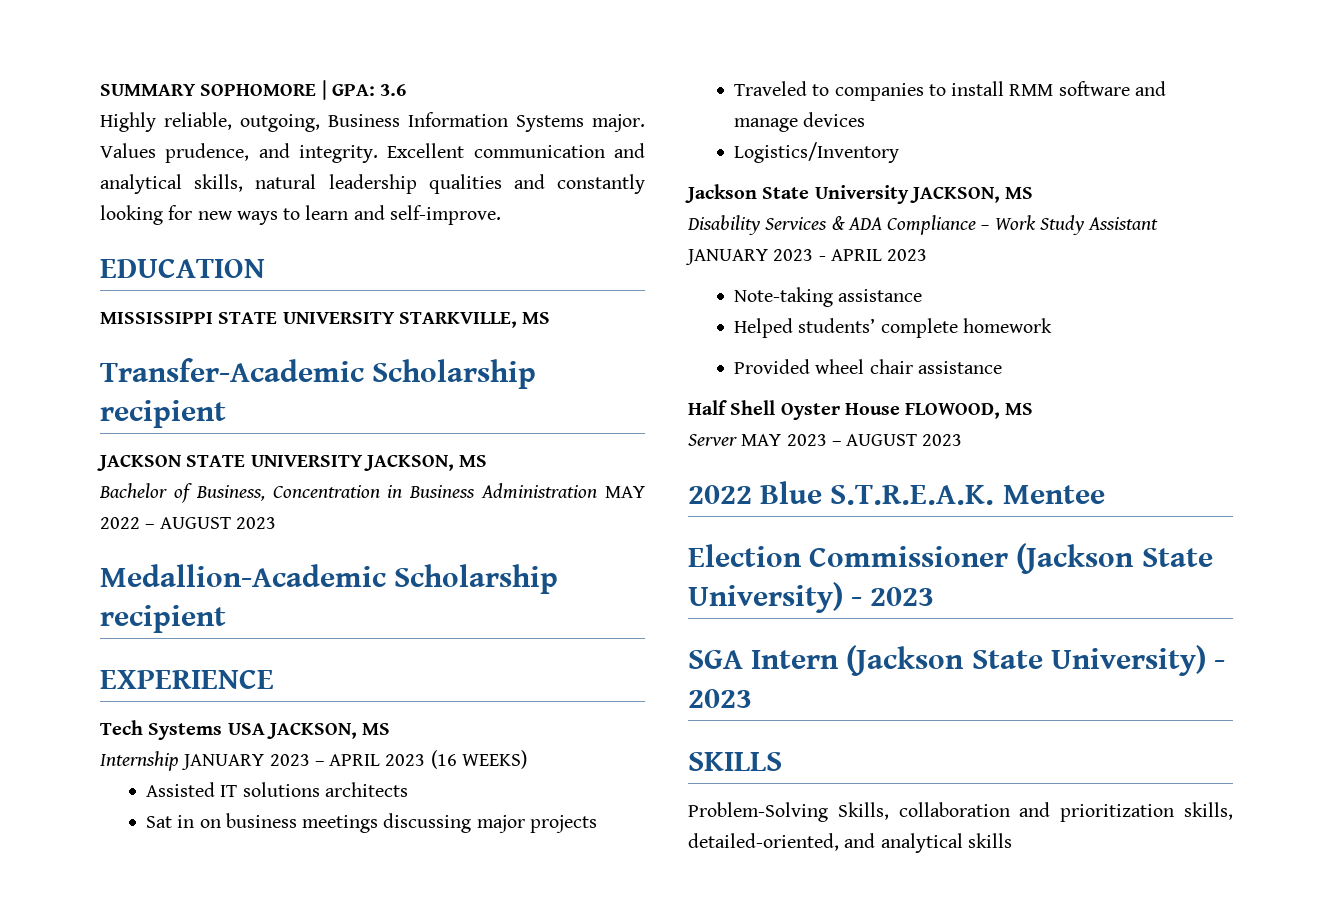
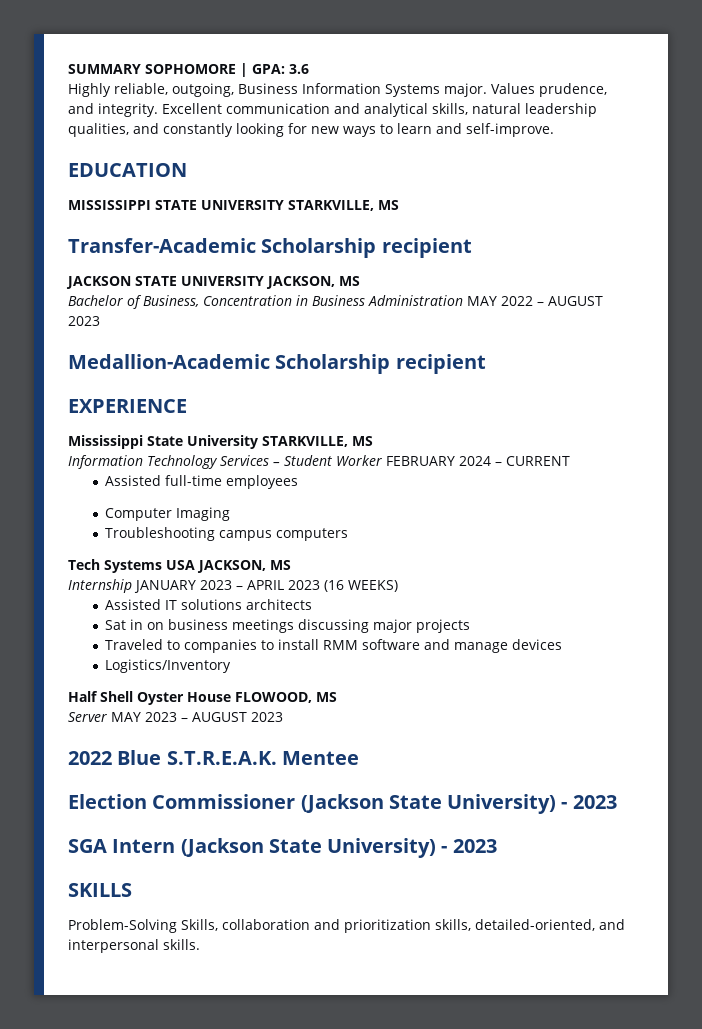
[428,174,502,194] qualities -> [68,123,129,137] qualities,
(274, 679) none -> [68,435,373,449] [68,455,570,469] [105,475,299,489] [105,507,231,521] [105,527,349,541] // Mississippi State University STARKVILLE, MS // Information Technology Services – Student Worker FEBRUARY 2024 – CURRENT // Assisted full-time employees // Computer Imaging // Troubleshooting campus computers
[685,184,1034,204] [687,215,1159,235] [685,249,928,265] [734,287,923,307] [734,318,1052,338] [734,359,1002,374] // Jackson State University JACKSON, MS // Disability Services & ADA Compliance – Work Study Assistant JANUARY 2023 - APRIL 2023 // Note-taking assistance // Helped students’ complete homework // Provided wheel chair assistance -> (232, 666) none
[880,833,1012,853] analytical skills -> [68,939,200,953] interpersonal skills.

